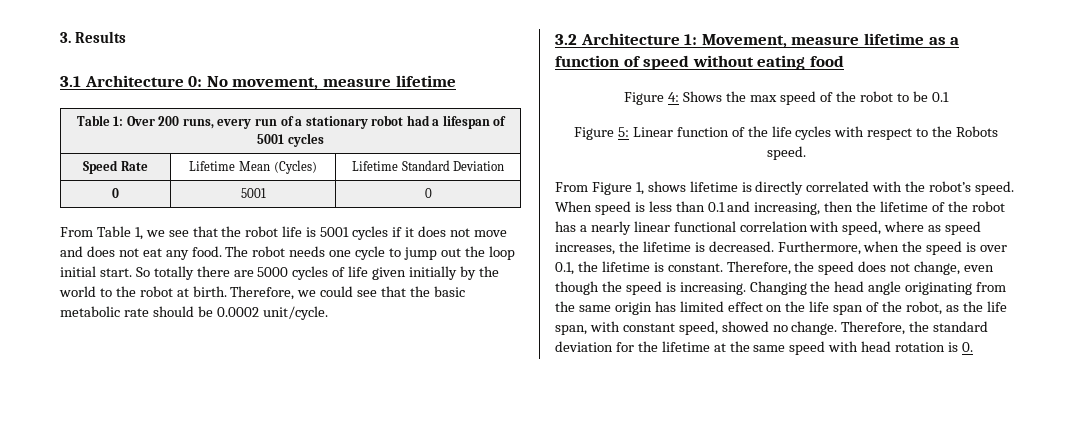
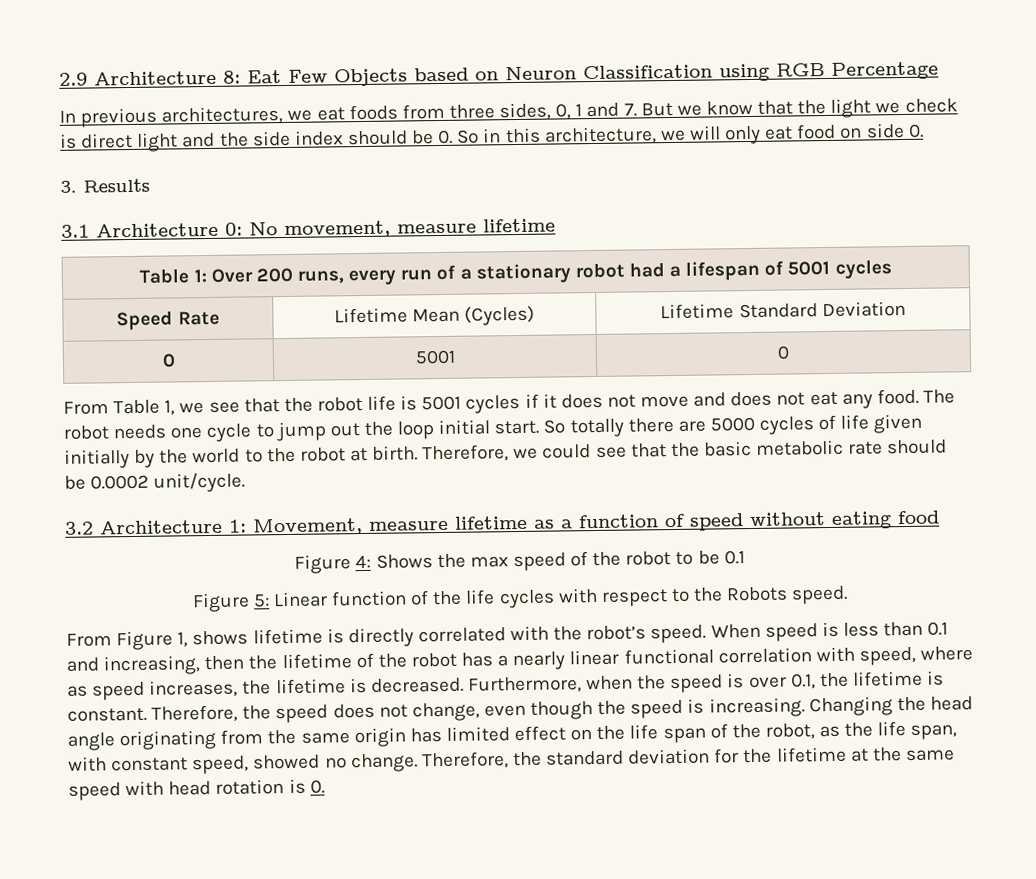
(60, 37) none -> [59,61,939,87] [59,98,958,128] [60,122,924,152] 2.9 Architecture 8: Eat Few Objects based on Neuron Classification using RGB Percentage // In previous architectures, we eat foods from three sides, 0, 1 and 7. But we know that the light we check is direct light and the side index should be 0. So in this architecture, we will only eat food on side 0. //

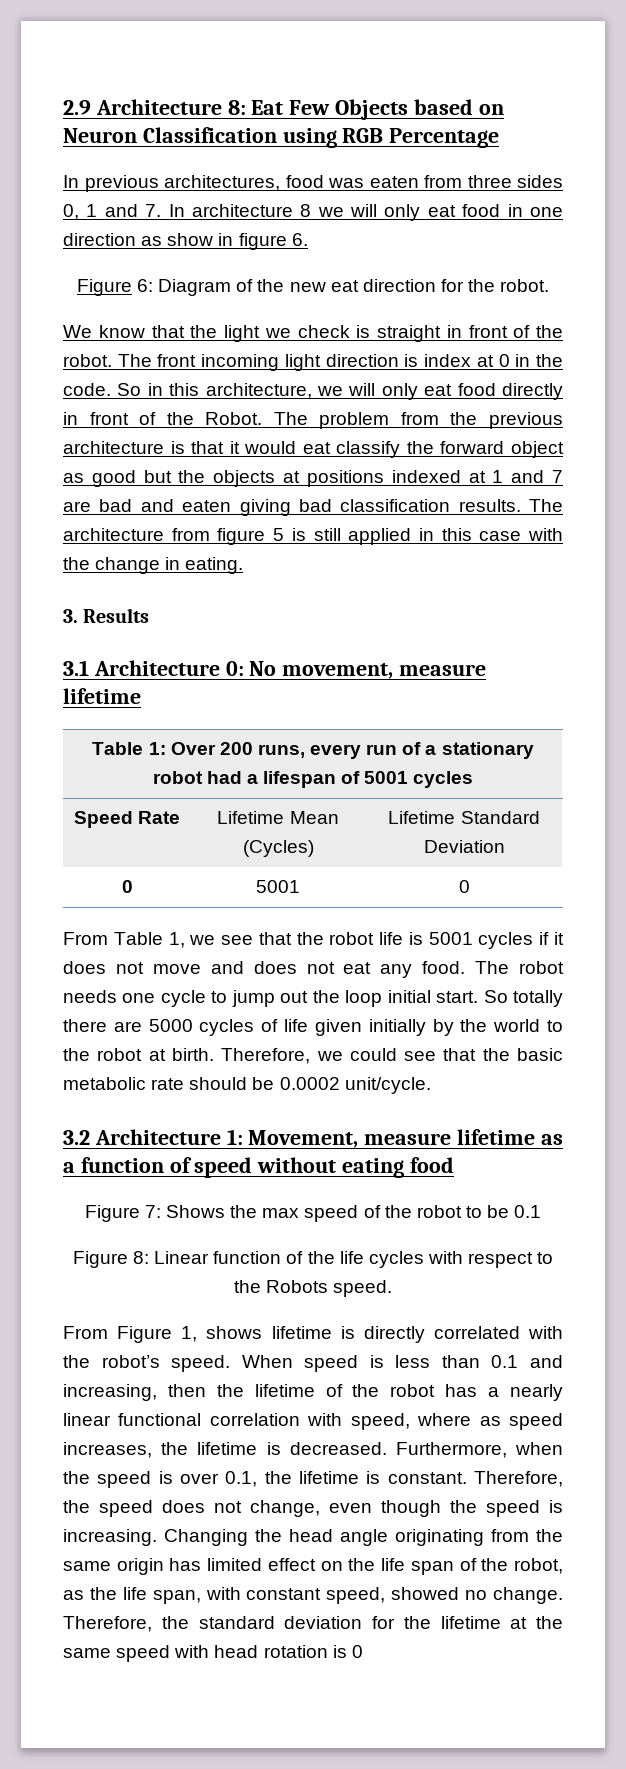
[287,104,398,121] we eat foods -> [285,175,419,188] food was eaten
[499,102,552,121] sides, -> [517,175,563,188] sides
[640,102,702,117] But we -> [168,204,563,221] [63,233,308,250] [76,279,550,296] [63,325,92,338] In architecture 8 we will only eat food in one direction as show in figure 6. // Figure 6: Diagram of the new eat direction for the robot. // We
[81,129,454,152] direct light and the side index should be 0. -> [377,325,563,342] [63,354,564,371] [63,383,111,396] straight in front of the robot. The front incoming light direction is index at 0 in the code.
[840,122,924,139] on side 0. -> [501,383,563,400] [63,412,563,429] [63,441,564,458] [63,470,563,487] [63,499,563,516] [63,528,563,545] [63,557,244,574] directly in front of the Robot. The problem from the previous architecture is that it would eat classify the forward object as good but the objects at positions indexed at 1 and 7 are bad and eaten giving bad classification results. The architecture from figure 5 is still applied in this case with the change in eating.
[355,554,372,569] 4: -> [144,1205,161,1218] 7:
[252,594,270,608] 5: -> [132,1251,149,1264] 8:
[309,779,325,794] 0. -> [351,1645,363,1658] 0

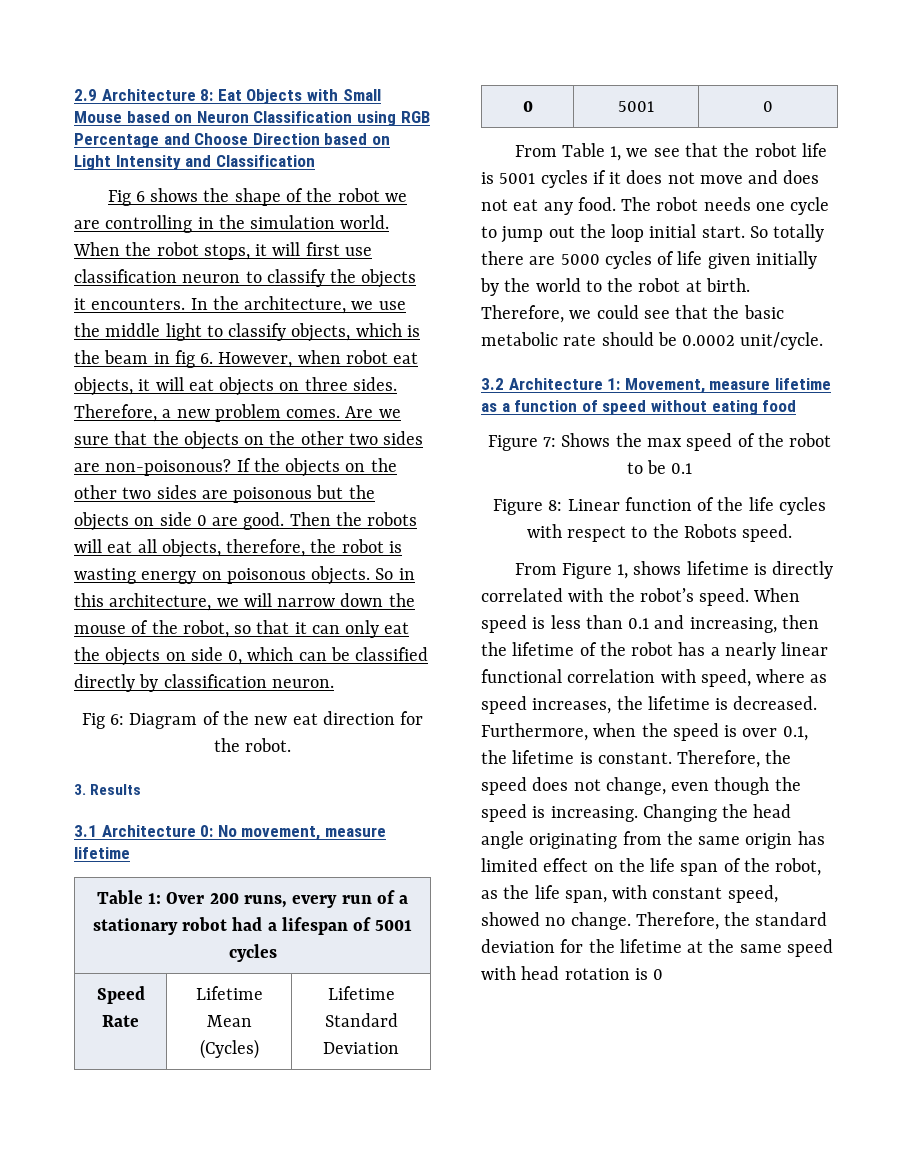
[289,99,409,120] Few Objects -> [246,89,381,104] [74,111,122,123] Objects with Small Mouse
[63,175,563,192] [63,204,563,221] [63,233,308,250] [76,279,132,296] // In previous architectures, food was eaten from three sides 0, 1 and 7. In architecture 8 we will only eat food in one direction as show in figure 6. // Figure -> [163,133,390,145] [74,155,315,170] [107,188,407,206] [74,215,390,233] [73,242,372,260] [74,269,417,288] [74,296,406,314] [74,323,420,342] [74,350,419,368] [74,377,397,396] [74,404,401,422] [74,431,424,450] [74,458,397,477] [74,485,375,503] [74,512,418,531] [74,539,402,558] [74,566,415,585] [74,593,415,611] [74,620,410,638] [74,647,429,666] [74,674,334,692] [81,713,105,729] and Choose Direction based on Light Intensity and Classification // Fig 6 shows the shape of the robot we are controlling in the simulation world. When the robot stops, it will first use classification neuron to classify the objects it encounters. In the architecture, we use the middle light to classify objects, which is the beam in fig 6. However, when robot eat objects, it will eat objects on three sides. Therefore, a new problem comes. Are we sure that the objects on the other two sides are non-poisonous? If the objects on the other two sides are poisonous but the objects on side 0 are good. Then the robots will eat all objects, therefore, the robot is wasting energy on poisonous objects. So in this architecture, we will narrow down the mouse of the robot, so that it can only eat the objects on side 0, which can be classified directly by classification neuron. // Fig
[63,325,563,342] [63,354,564,371] [63,383,563,400] [63,412,563,429] [63,441,564,458] [63,470,563,487] [63,499,563,516] [63,528,563,545] [63,557,244,574] // We know that the light we check is straight in front of the robot. The front incoming light direction is index at 0 in the code. So in this architecture, we will only eat food directly in front of the Robot. The problem from the previous architecture is that it would eat classify the forward object as good but the objects at positions indexed at 1 and 7 are bad and eaten giving bad classification results. The architecture from figure 5 is still applied in this case with the change in eating. -> (292, 745) none

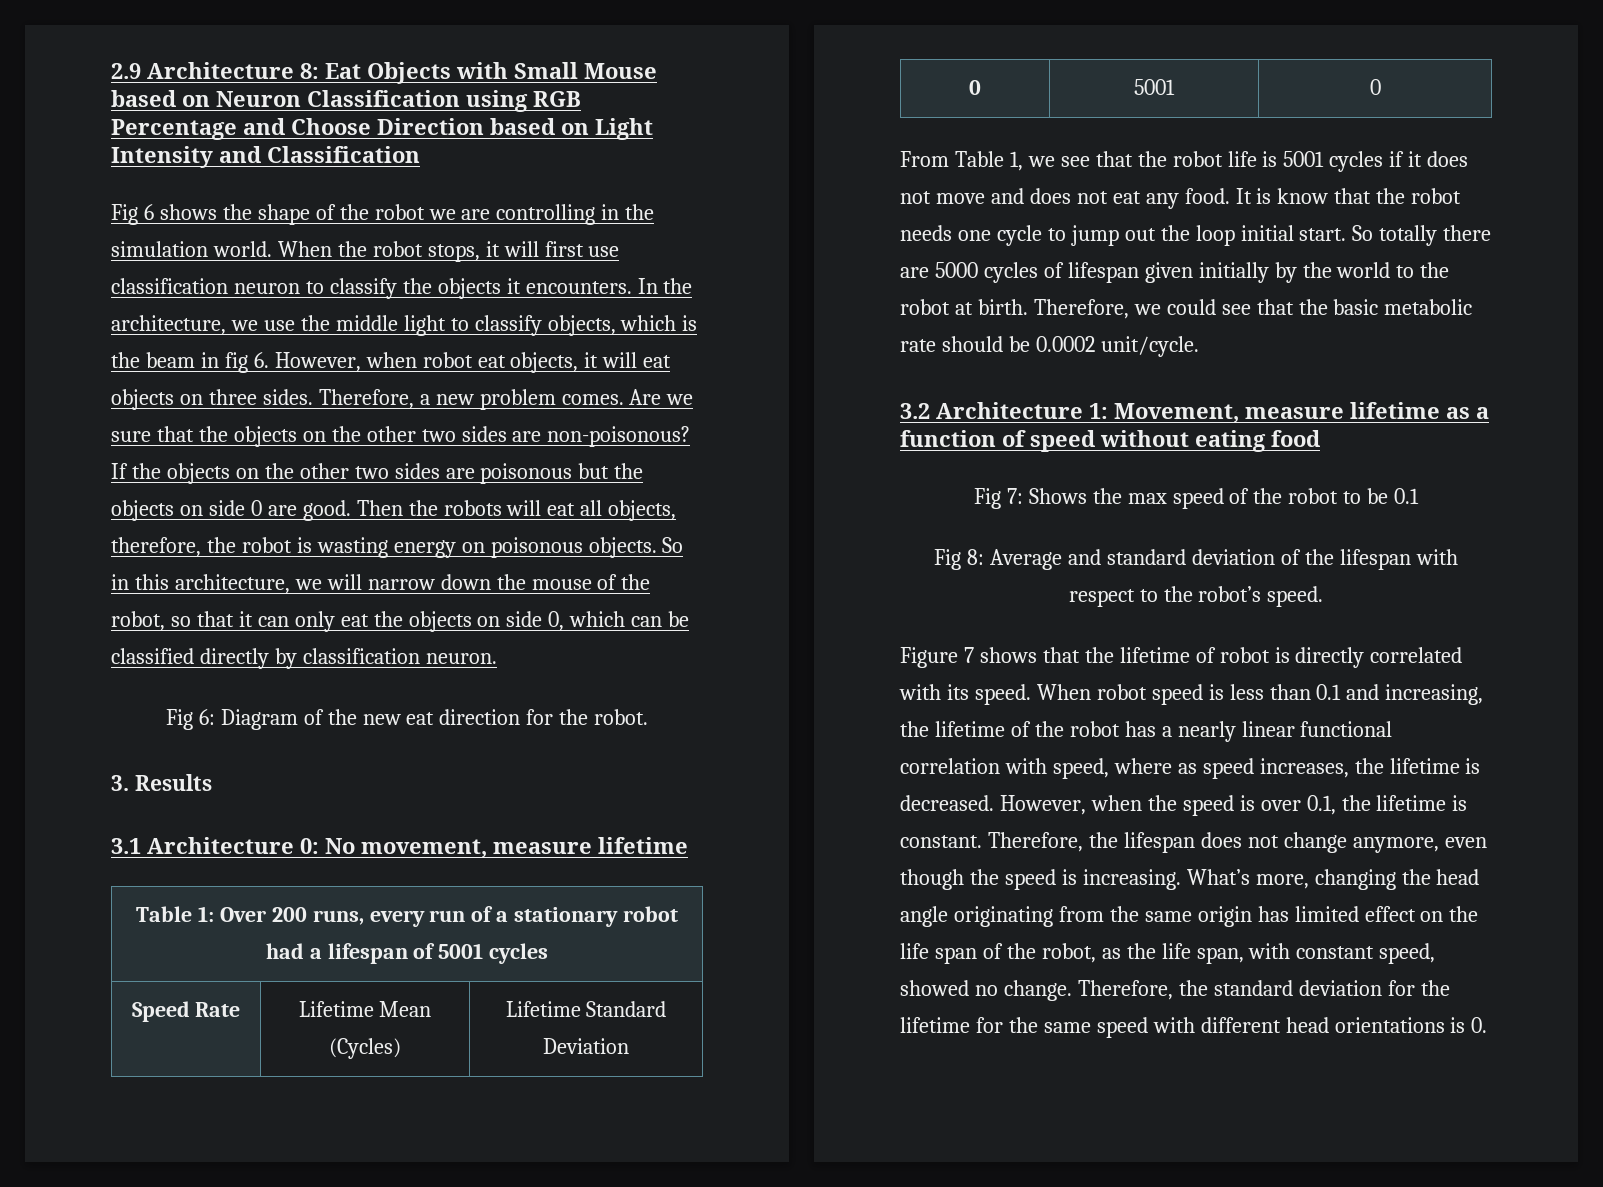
[621,197,652,211] The -> [1235,188,1406,204] It is know that the
[677,251,703,265] life -> [1067,262,1139,283] lifespan
[487,435,538,451] Figure -> [973,488,1001,509] Fig
[493,497,826,515] Figure 8: Linear function of the life cycles -> [934,549,1411,570] Fig 8: Average and standard deviation of the lifespan
[683,524,737,538] Robots -> [1198,586,1262,602] robot’s
[514,561,749,579] From Figure 1, shows lifetime -> [900,647,1270,668] Figure 7 shows that the lifetime of robot
[608,588,694,602] the robot’s -> [946,684,969,700] its
(801, 595) none -> [1096,684,1147,700] robot
[781,615,819,629] then -> (1484, 694) none
[481,723,588,741] Furthermore, -> [999,795,1086,815] However,
[481,777,666,795] speed does not change, -> [1123,832,1439,853] lifespan does not change anymore,
[642,804,717,822] Changing -> [1186,869,1396,890] What’s more, changing
[687,941,704,953] at -> [975,1017,1003,1033] for
[521,966,664,980] head rotation is 0 -> [1200,1017,1488,1033] different head orientations is 0.

